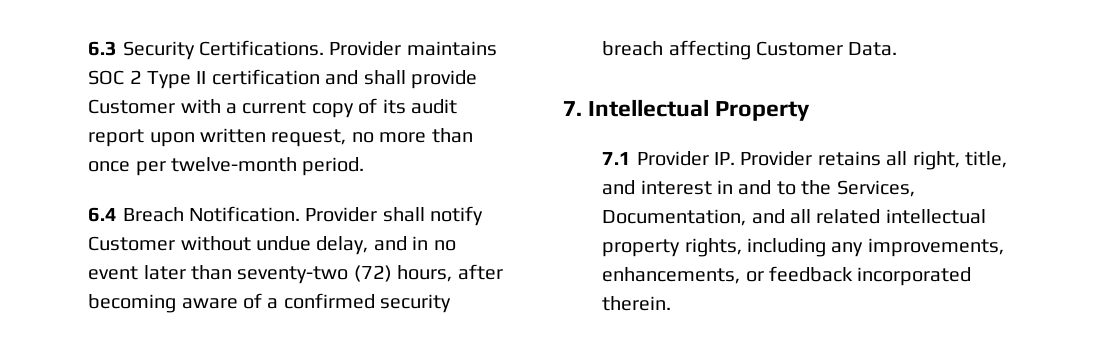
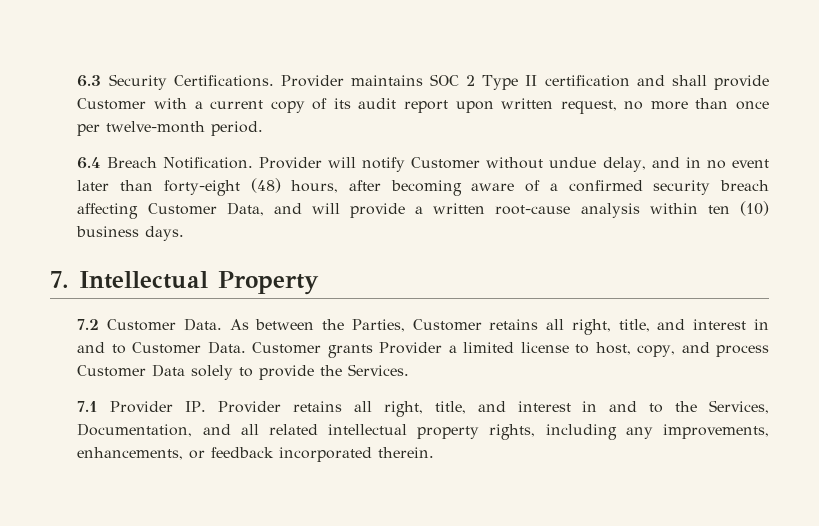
[382,207,425,222] shall -> [327,157,356,168] will
[237,265,392,284] seventy-two (72) -> [163,178,281,196] forty-eight (48)
[848,42,898,56] [563,99,811,121] Data. // 7. Intellectual Property -> [226,201,769,218] [76,226,185,241] [50,271,319,295] [77,318,769,335] [77,341,770,358] [77,364,410,380] Data, and will provide a written root-cause analysis within ten (10) business days. // 7. Intellectual Property // 7.2 Customer Data. As between the Parties, Customer retains all right, title, and interest in and to Customer Data. Customer grants Provider a limited license to host, copy, and process Customer Data solely to provide the Services.

